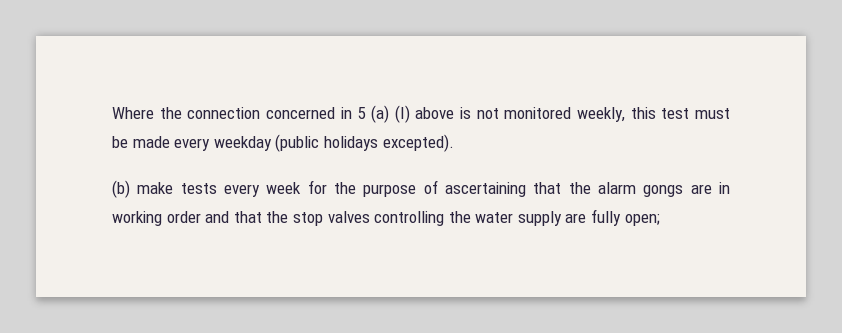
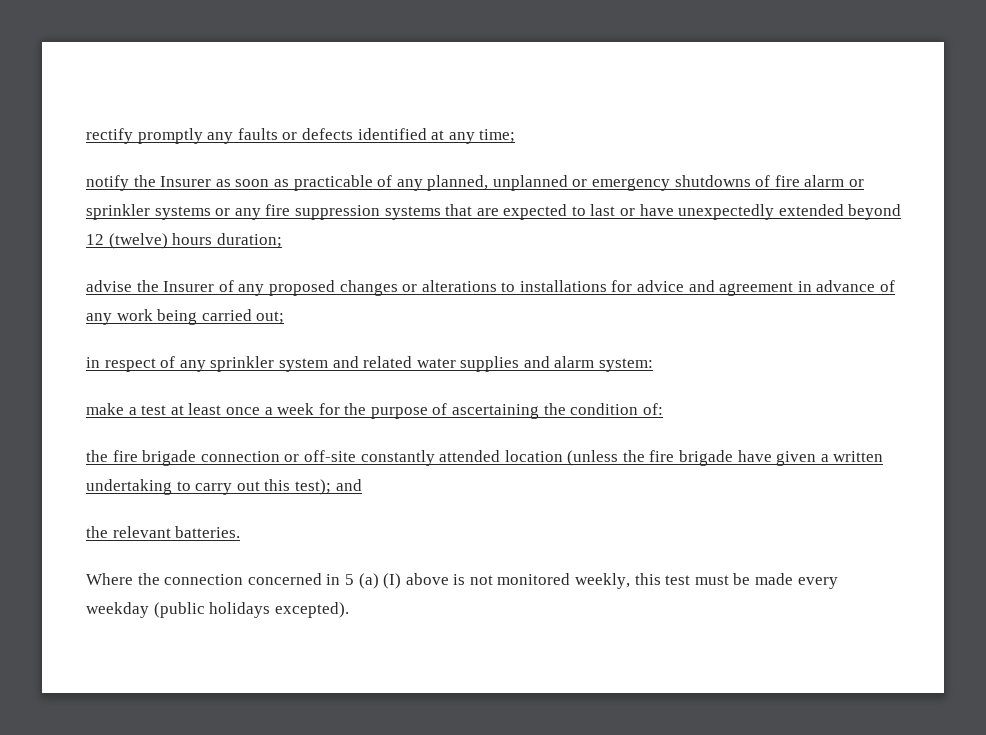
(112, 113) none -> [86,128,516,144] [86,175,865,191] [86,204,902,220] [86,233,282,249] [86,280,896,296] [86,309,285,325] [86,356,654,372] [86,403,663,419] [86,450,884,466] [86,479,362,495] [86,526,241,538] rectify promptly any faults or defects identified at any time; // notify the Insurer as soon as practicable of any planned, unplanned or emergency shutdowns of fire alarm or sprinkler systems or any fire suppression systems that are expected to last or have unexpectedly extended beyond 12 (twelve) hours duration; // advise the Insurer of any proposed changes or alterations to installations for advice and agreement in advance of any work being carried out; // in respect of any sprinkler system and related water supplies and alarm system: // make a test at least once a week for the purpose of ascertaining the condition of: // the fire brigade connection or off-site constantly attended location (unless the fire brigade have given a written undertaking to carry out this test); and // the relevant batteries. //
[112,180,731,198] [112,209,660,226] // (b) make tests every week for the purpose of ascertaining that the alarm gongs are in working order and that the stop valves controlling the water supply are fully open; -> (349, 610) none

